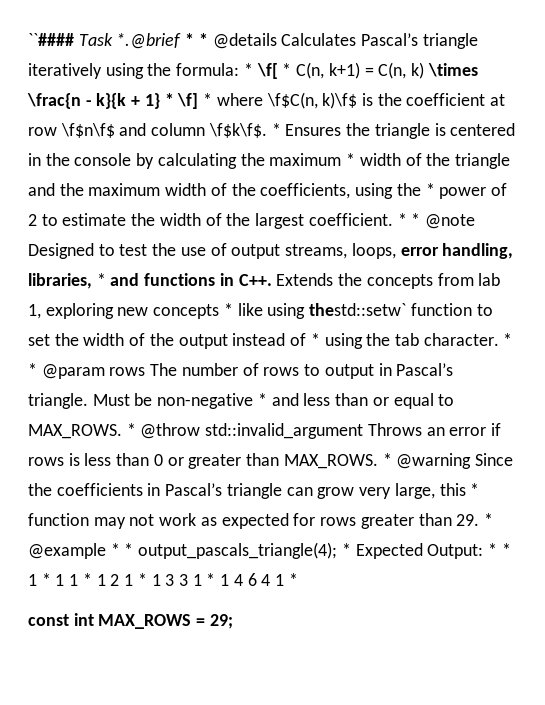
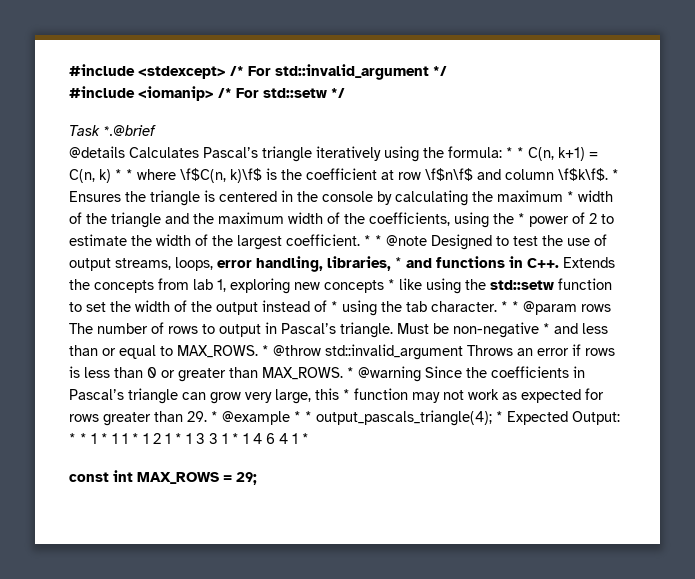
[28,33,74,46] ``#### -> [69,64,447,80] [69,86,345,101] #include <stdexcept> /* For std::invalid_argument */ // #include <iomanip> /* For std::setw */ //
[185,33,208,46] * * -> (156, 130) //
[256,63,278,79] \f[ -> (513, 152) none
[427,63,478,77] [27,93,199,109] \times \frac{n - k}{k + 1} * \f] -> [115,169,122,180] *
[309,303,407,316] thestd::setw` -> [465,279,554,290] the std::setw

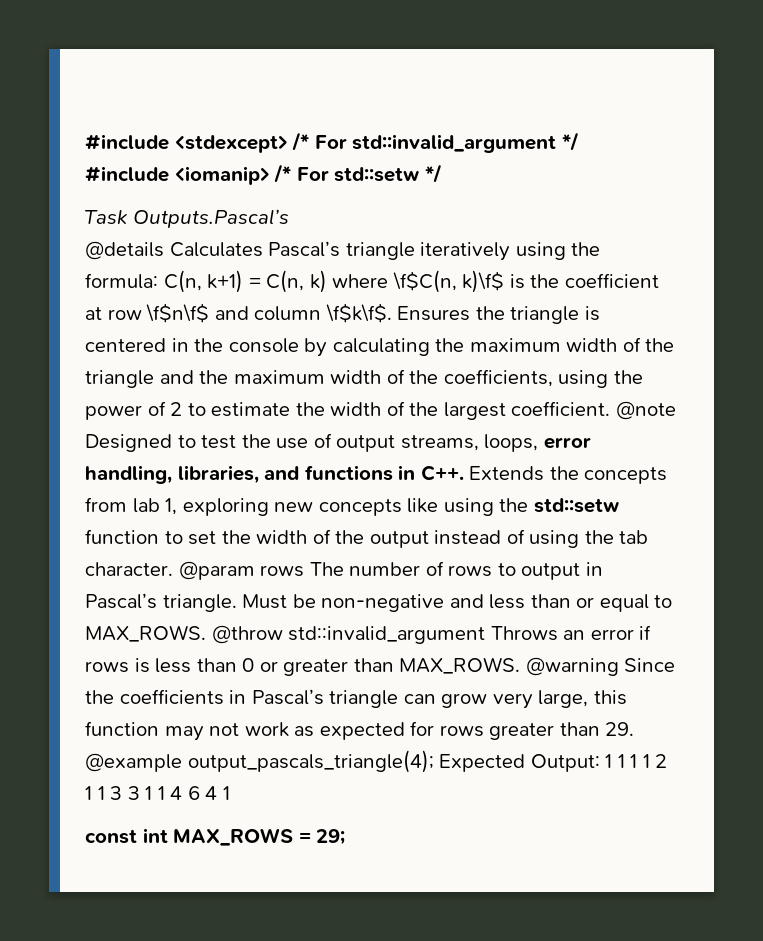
[103,125,156,136] *.@brief -> [132,209,289,228] Outputs.Pascal’s
[506,147,524,158] * * -> (158, 281) none
[115,169,133,180] * * -> (327, 281) none
[612,169,619,180] * -> (392, 313) none
[567,191,574,202] * -> (561, 345) none
[518,213,525,224] * -> (643, 377) none
[364,235,382,246] * * -> (611, 408) none
[395,257,402,268] * -> (259, 474) none
[388,279,395,290] * -> (402, 507) none
[331,301,338,312] * -> (525, 536) none
[501,301,519,312] * * -> (173, 569) none
[543,323,550,334] * -> (445, 603) none
[262,345,269,356] * -> (206, 633) none
[347,367,354,378] * -> (521, 665) none
[343,389,350,400] * -> (627, 697) none
[211,410,620,426] [69,433,139,444] * @example * * output_pascals_triangle(4); * Expected Output: * * 1 * 1 1 * -> [85,750,638,773] @example output_pascals_triangle(4); Expected Output: 1 1 1
[175,433,182,444] * -> (92, 793) none
[232,433,239,444] * -> (153, 793) none
[302,433,309,444] * -> (230, 793) none

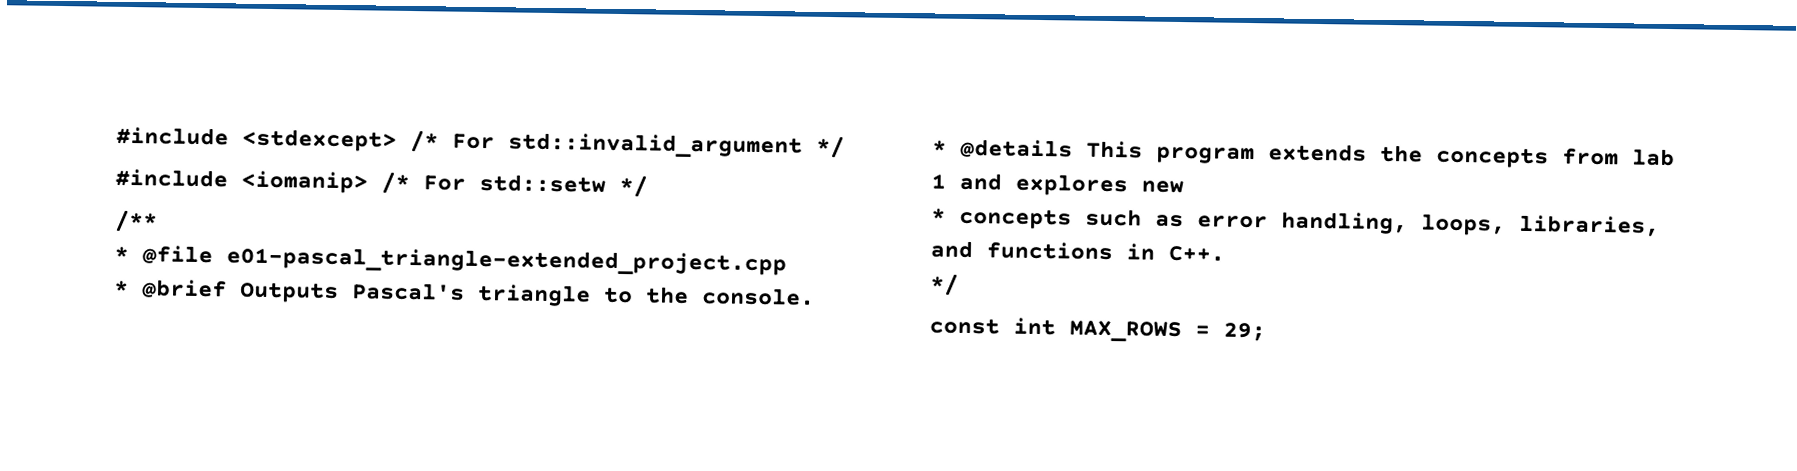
[85,209,289,228] [85,241,601,261] [85,270,659,293] [85,303,600,324] [85,337,675,357] [85,369,643,388] [85,401,676,420] [85,433,539,452] Task Outputs.Pascal’s // @details Calculates Pascal’s triangle iteratively using the formula: C(n, k+1) = C(n, k) where \f$C(n, k)\f$ is the coefficient at row \f$n\f$ and column \f$k\f$. Ensures the triangle is centered in the console by calculating the maximum width of the triangle and the maximum width of the coefficients, using the power of 2 to estimate the width of the largest coefficient. @note Designed to test the use of output streams, loops, -> [114,209,158,233] [114,245,787,277] [114,279,815,307] [932,138,1675,169] [931,172,1184,197] [931,208,1184,230] /** // * @file e01-pascal_triangle-extended_project.cpp // * @brief Outputs Pascal's triangle to the console. // * @details This program extends the concepts from lab 1 and explores new // * concepts such as
(172, 474) none -> [1421,213,1506,236] loops,
[469,466,668,484] [85,497,619,516] [85,529,649,548] [85,561,603,580] [85,593,673,612] [85,625,652,644] [85,657,676,676] [85,689,627,709] [85,721,635,741] [85,750,668,773] [85,786,230,800] Extends the concepts from lab 1, exploring new concepts like using the std::setw function to set the width of the output instead of using the tab character. @param rows The number of rows to output in Pascal’s triangle. Must be non-negative and less than or equal to MAX_ROWS. @throw std::invalid_argument Throws an error if rows is less than 0 or greater than MAX_ROWS. @warning Since the coefficients in Pascal’s triangle can grow very large, this function may not work as expected for rows greater than 29. @example output_pascals_triangle(4); Expected Output: 1 1 1 1 2 1 1 3 3 1 1 4 6 4 1 -> [930,273,959,296] // */

